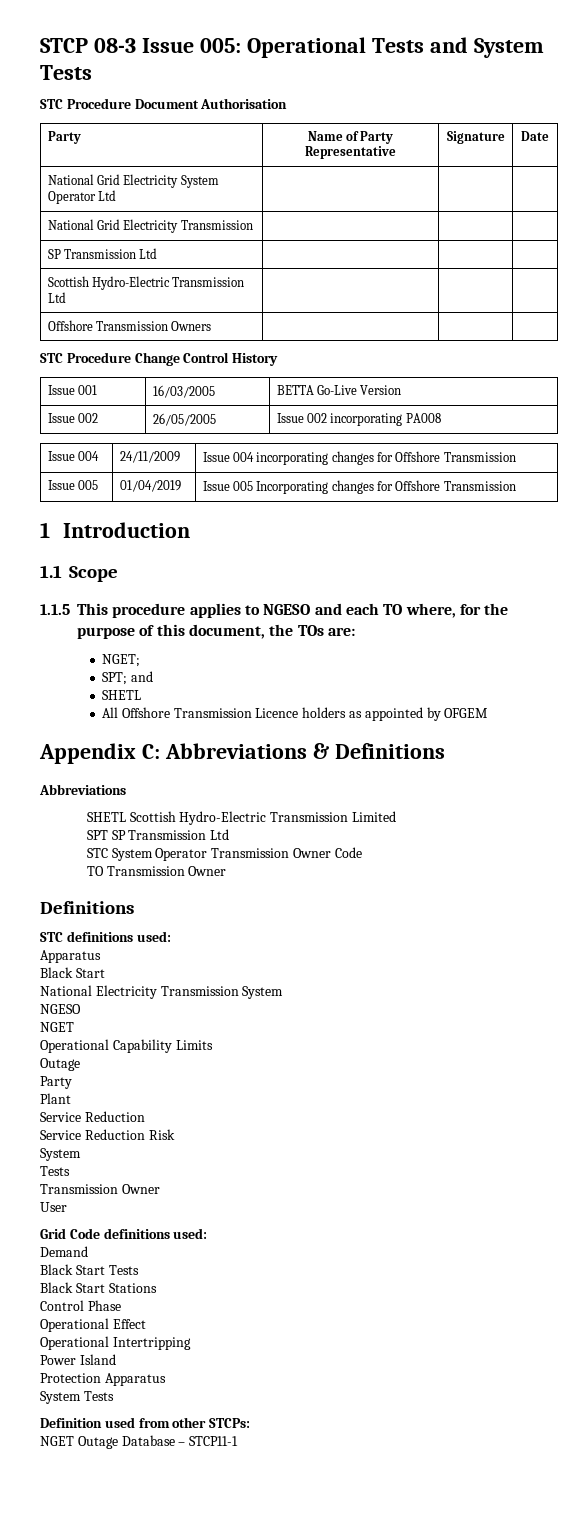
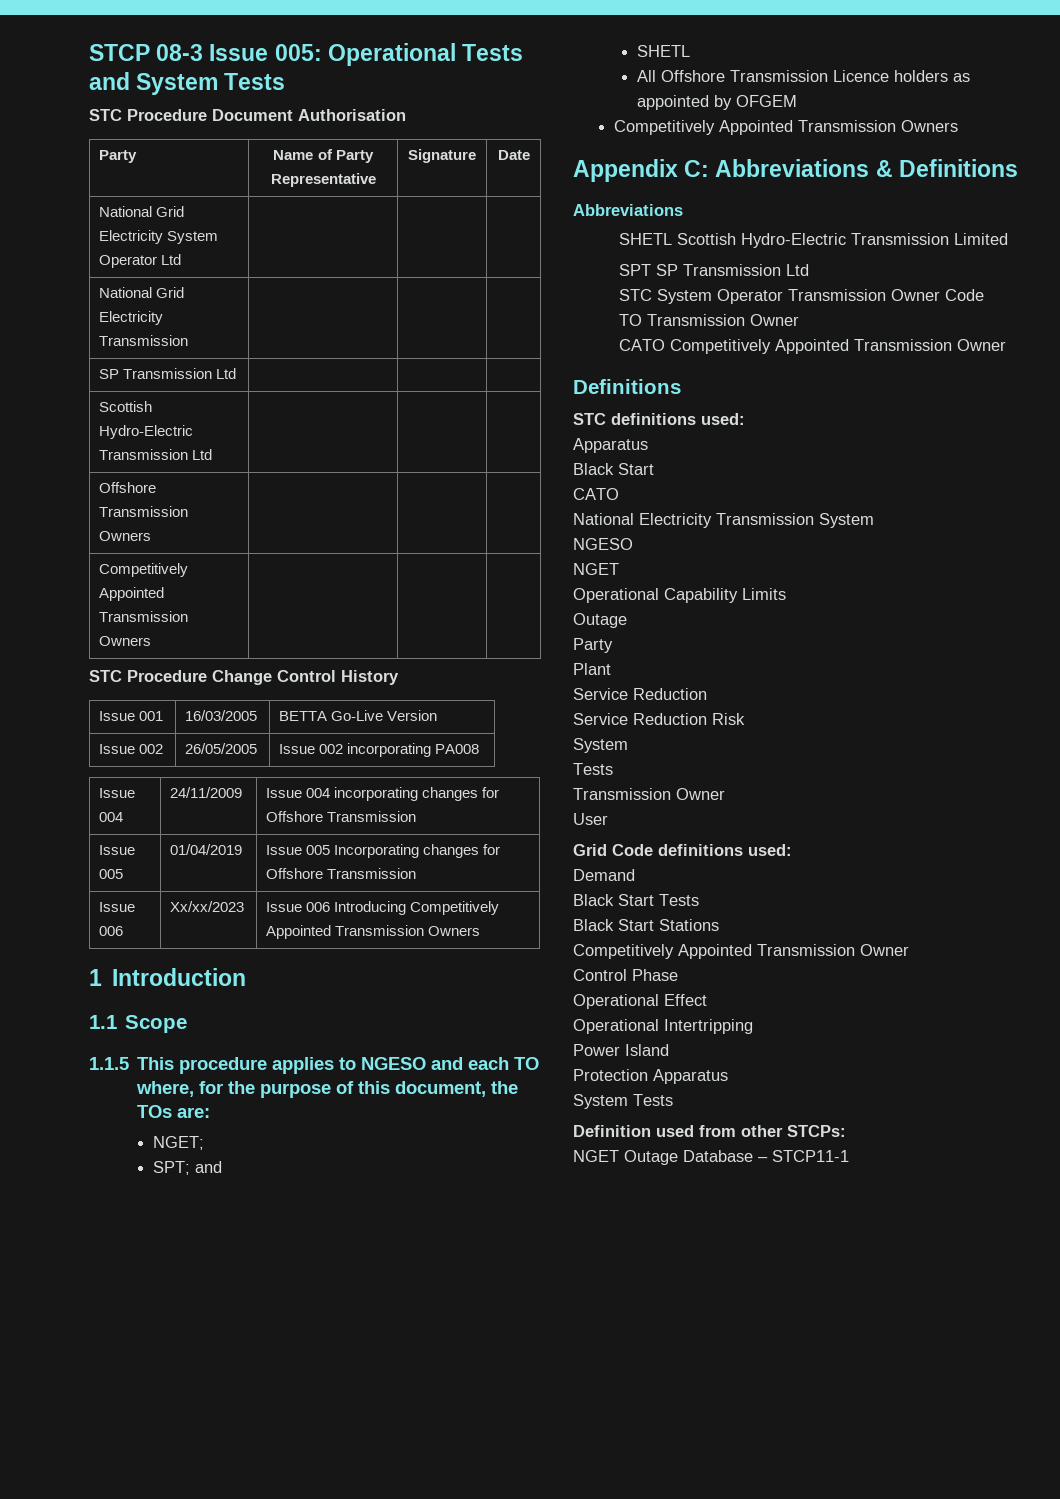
(212, 326) none -> [99,563,189,577] [99,587,165,601] [99,611,189,622] [99,636,152,646] // Competitively Appointed Transmission Owners | | |
(516, 486) none -> [99,902,136,912] [99,926,124,936] [170,901,245,912] [266,901,500,915] [266,925,481,939] // Issue 006 | Xx/xx/2023 | Issue 006 Introducing Competitively Appointed Transmission Owners
(489, 713) none -> [614,120,959,135] // Competitively Appointed Transmission Owners
(227, 871) none -> [618,339,1006,354] // CATO Competitively Appointed Transmission Owner
(105, 973) none -> [573,488,619,500] // CATO
(157, 1288) none -> [573,944,909,959] // Competitively Appointed Transmission Owner

